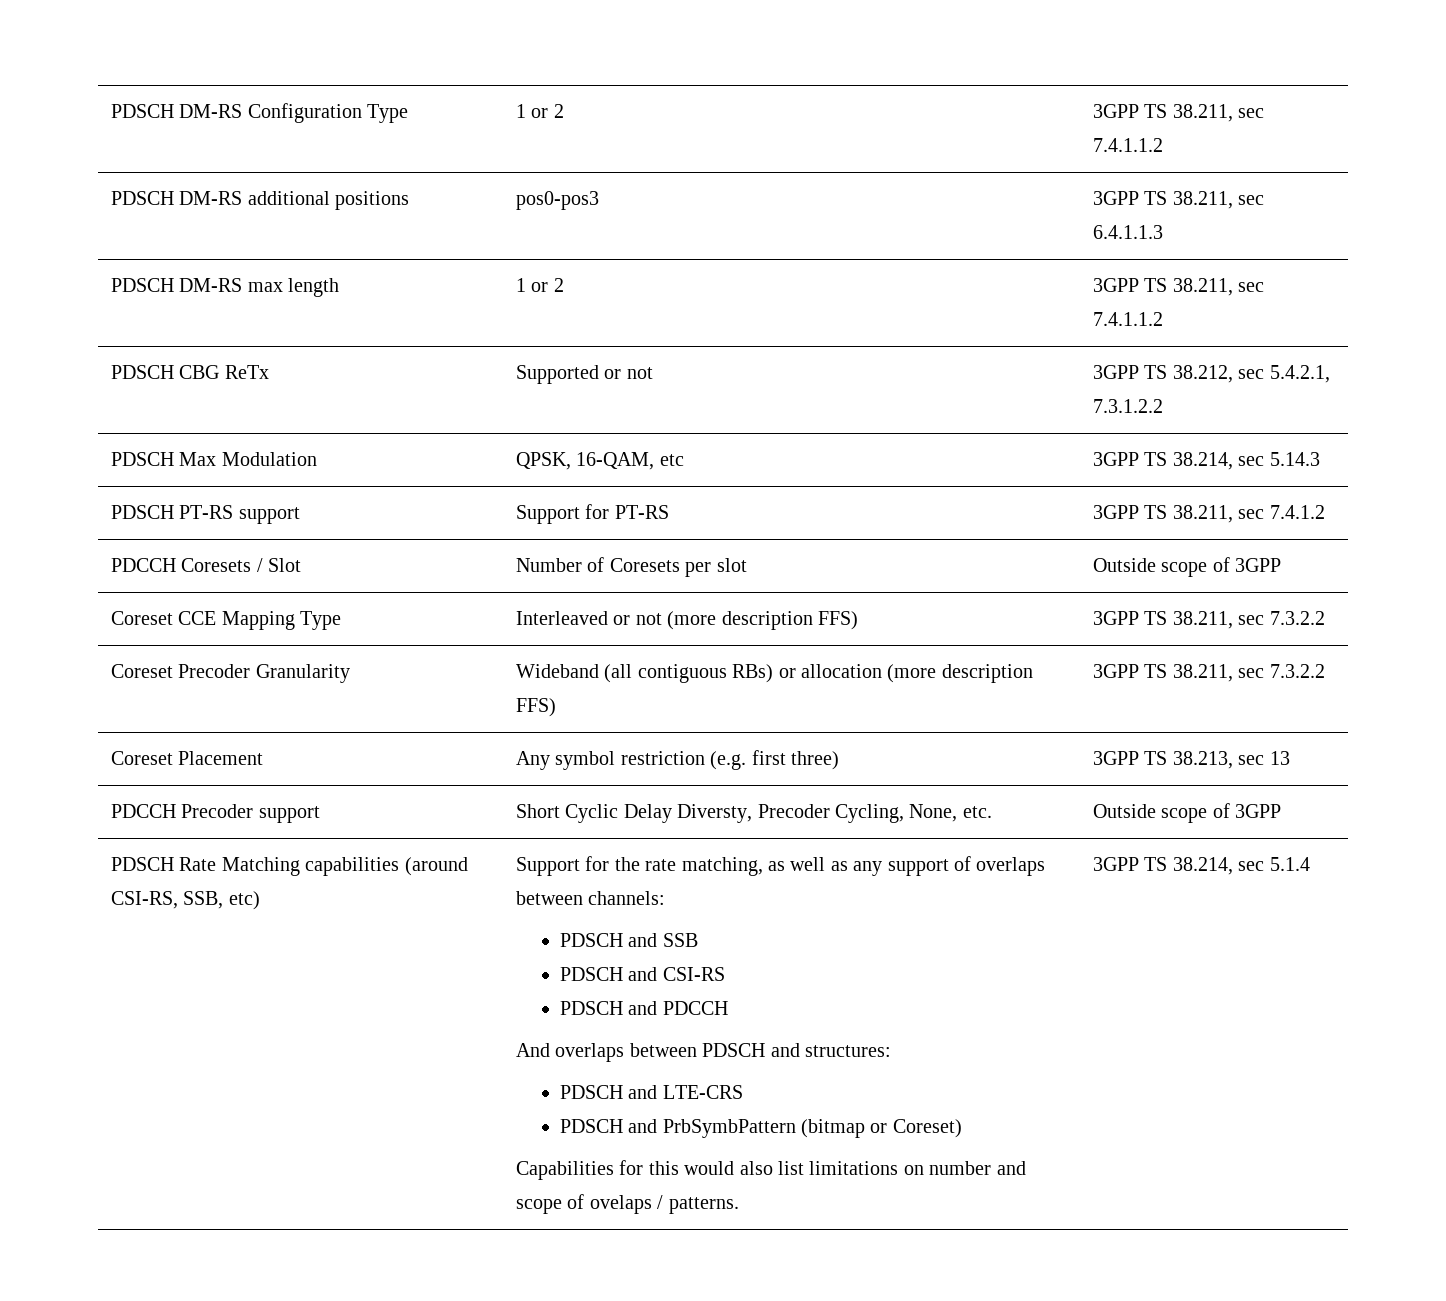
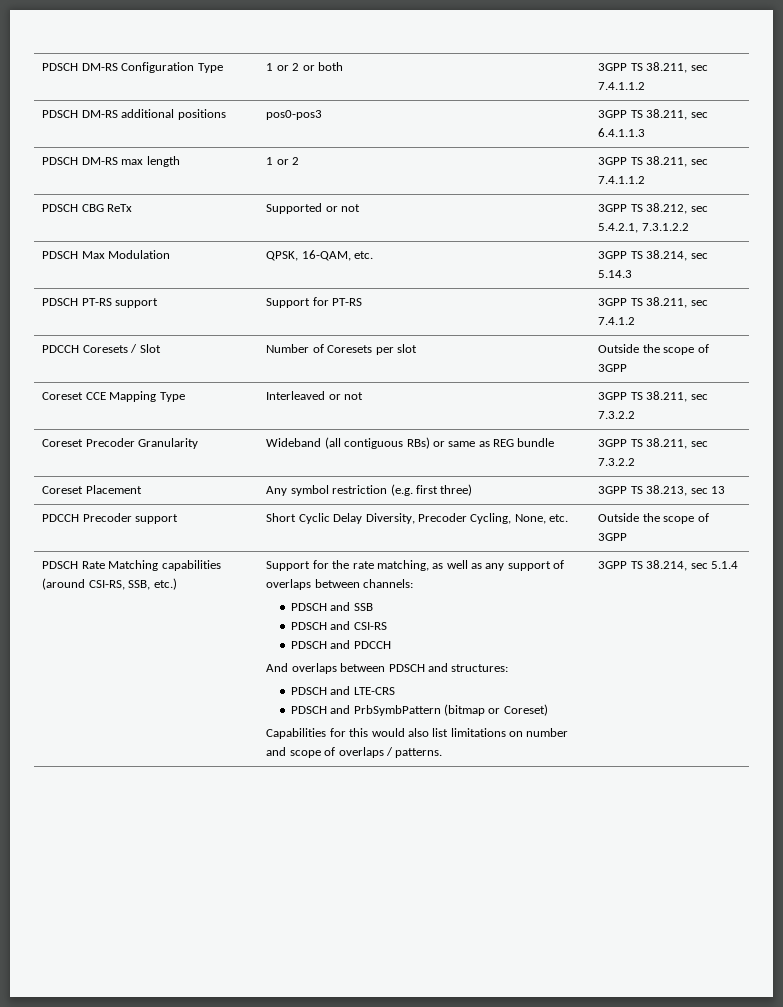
(564, 111) none -> [302,62,343,71] or both
[659,454,684,466] etc -> [354,251,374,259] etc.
(1157, 565) none -> [642,344,660,353] the
[667,611,859,630] (more description FFS) -> (364, 396) none
[801,664,1033,683] [516,698,557,717] allocation (more description FFS) -> [448,438,555,447] same as REG bundle
[677,804,753,823] Diversty, -> [365,513,415,524] Diversity,
(1157, 811) none -> [642,513,660,522] the
[228,891,260,910] etc) -> [153,578,177,590] etc.)
[589,1195,652,1214] ovelaps -> [338,747,384,758] overlaps

